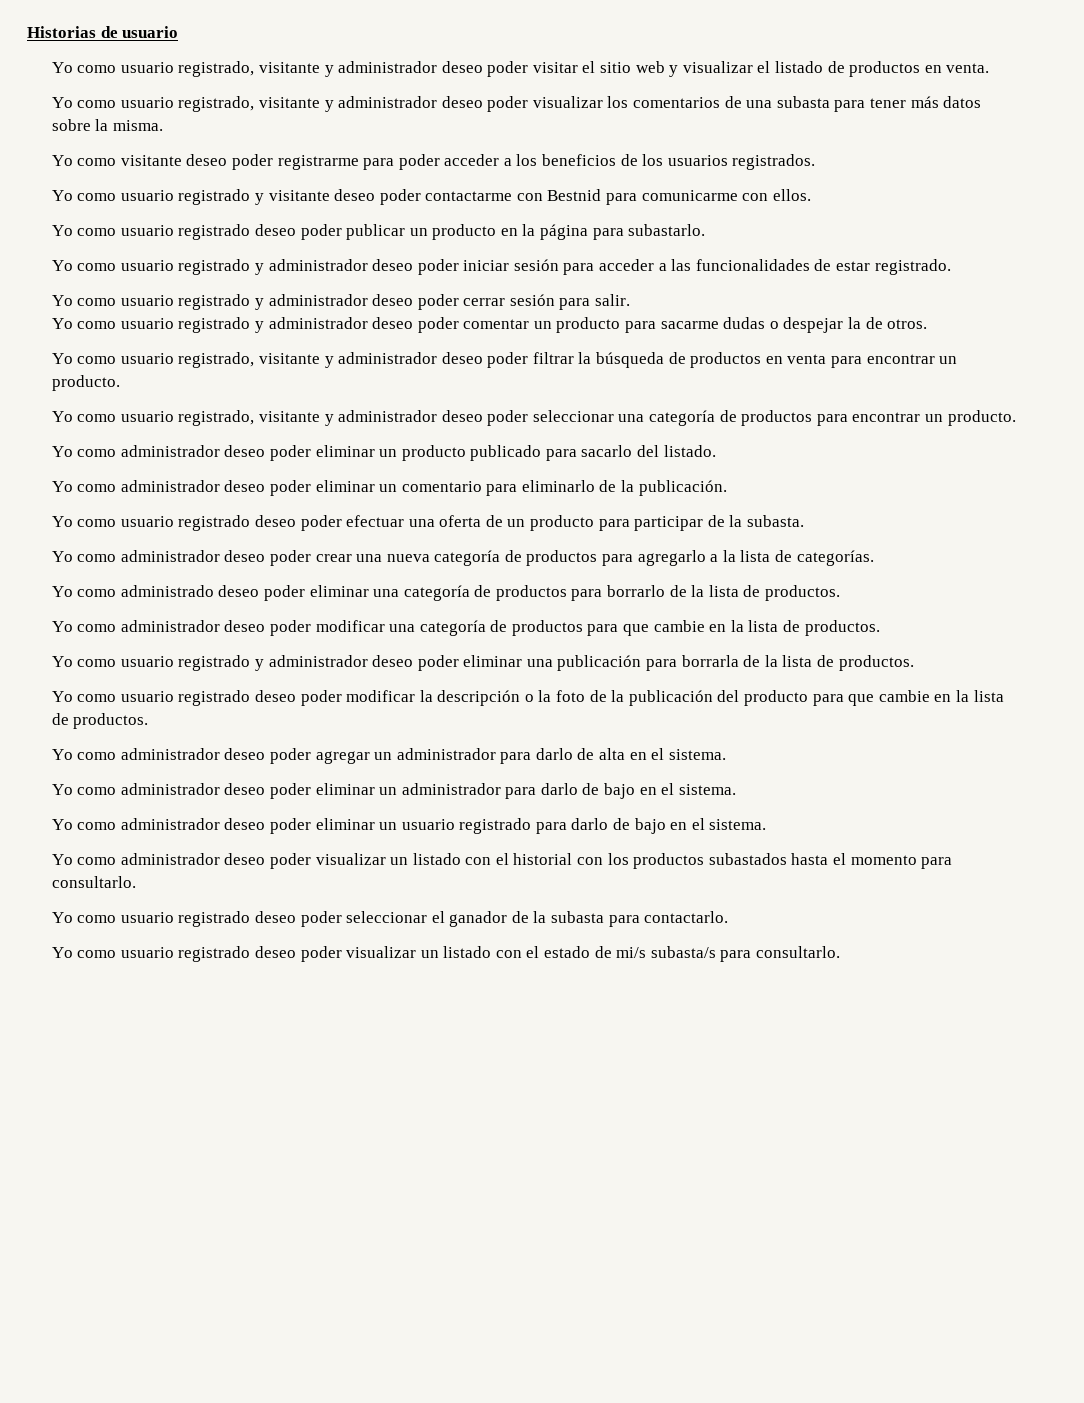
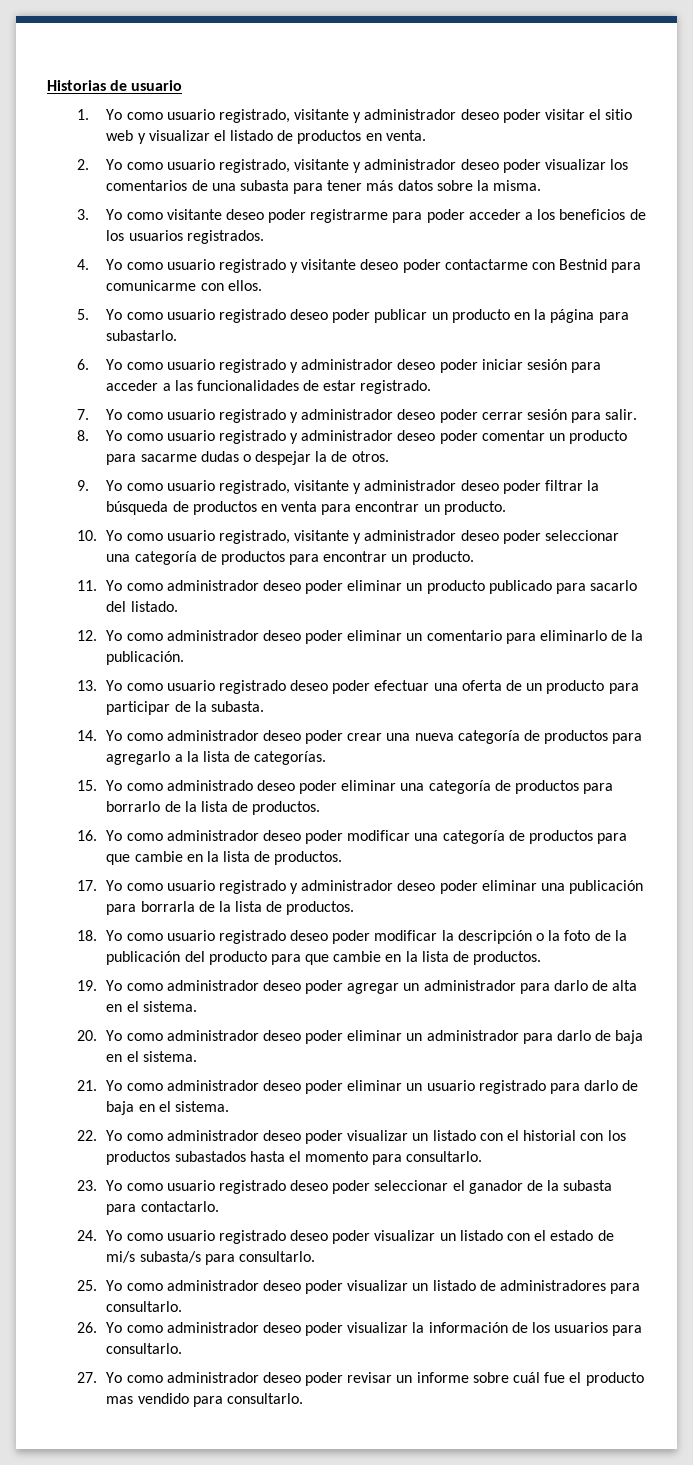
(179, 32) none -> [76,109,89,120] 1.
(990, 68) none -> [76,159,89,170] 2.
(163, 125) none -> [76,209,89,220] 3.
(816, 162) none -> [76,259,89,270] 4.
(811, 195) none -> [76,309,89,320] 5.
(706, 230) none -> [76,359,89,370] 6.
(951, 267) none -> [76,409,89,420] 7.
(631, 300) none -> [76,430,89,441] 8.
(928, 324) none -> [76,480,89,491] 9.
(120, 383) none -> [76,530,97,541] 10.
(1016, 418) none -> [76,580,97,591] 11.
(716, 451) none -> [76,630,97,641] 12.
(727, 488) none -> [76,680,97,691] 13.
(804, 521) none -> [76,730,97,741] 14.
(874, 558) none -> [76,780,97,791] 15.
(840, 593) none -> [76,830,97,841] 16.
(880, 628) none -> [76,880,97,891] 17.
(914, 663) none -> [76,930,97,941] 18.
(149, 721) none -> [76,980,97,991] 19.
(726, 754) none -> [76,1030,97,1041] 20.
[604,783,736,799] bajo en el sistema. // -> [615,1030,644,1044] [106,1051,197,1062] [76,1080,97,1091] baja en el sistema. // 21.
[634,818,767,834] bajo en el sistema. // -> [106,1101,229,1115] [76,1130,97,1141] baja en el sistema. // 22.
(136, 882) none -> [76,1180,97,1191] 23.
(729, 917) none -> [76,1230,97,1241] 24.
(840, 952) none -> [76,1280,641,1294] [106,1301,183,1312] [76,1322,643,1336] [106,1343,183,1354] [76,1372,644,1386] [106,1393,303,1407] // 25. Yo como administrador deseo poder visualizar un listado de administradores para consultarlo. // 26. Yo como administrador deseo poder visualizar la información de los usuarios para consultarlo. // 27. Yo como administrador deseo poder revisar un informe sobre cuál fue el producto mas vendido para consultarlo.

